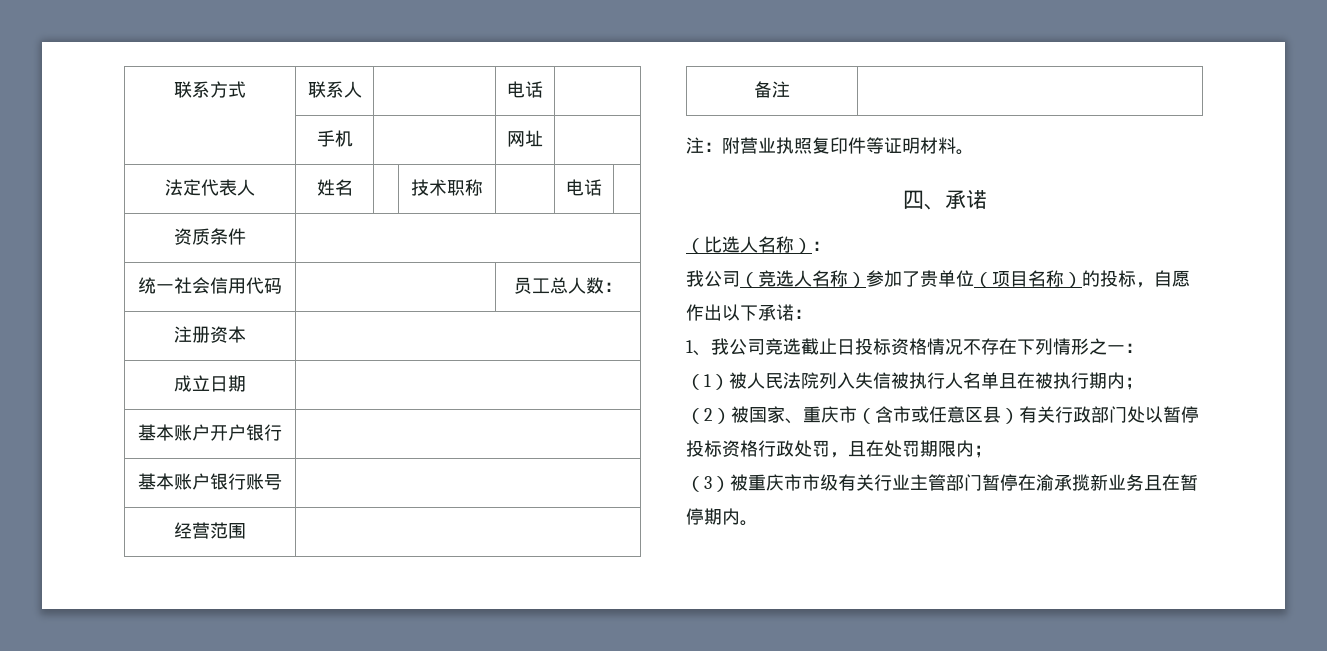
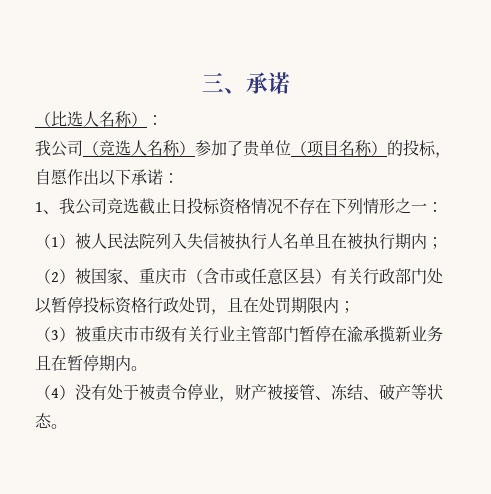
[174,81,246,98] [307,81,362,98] [507,81,543,98] [316,130,353,147] [507,130,543,147] [165,179,255,196] [316,179,353,196] [411,179,483,196] [566,179,602,196] [174,228,246,245] [138,277,282,294] [514,277,622,294] [174,326,246,343] [174,375,246,392] [138,424,282,441] [138,473,282,490] [174,522,246,539] [754,81,790,98] [686,137,974,155] [902,190,924,209] 联系方式 | 联系人 | | 电话 | // | 手机 | | 网址 | // 法定代表人 | 姓名 | | 技术职称 | | 电话 | // 资质条件 | // 统一社会信用代码 | | 员工总人数： // 注册资本 | // 成立日期 | // 基本账户开户银行 | // 基本账户银行账号 | // 经营范围 | // 备注 | // 注：附营业执照复印件等证明材料。 // 四 -> [201,72,224,92] 三
(758, 523) none -> [35,383,443,402] [35,413,67,429] // （4）没有处于被责令停业，财产被接管、冻结、破产等状态。

